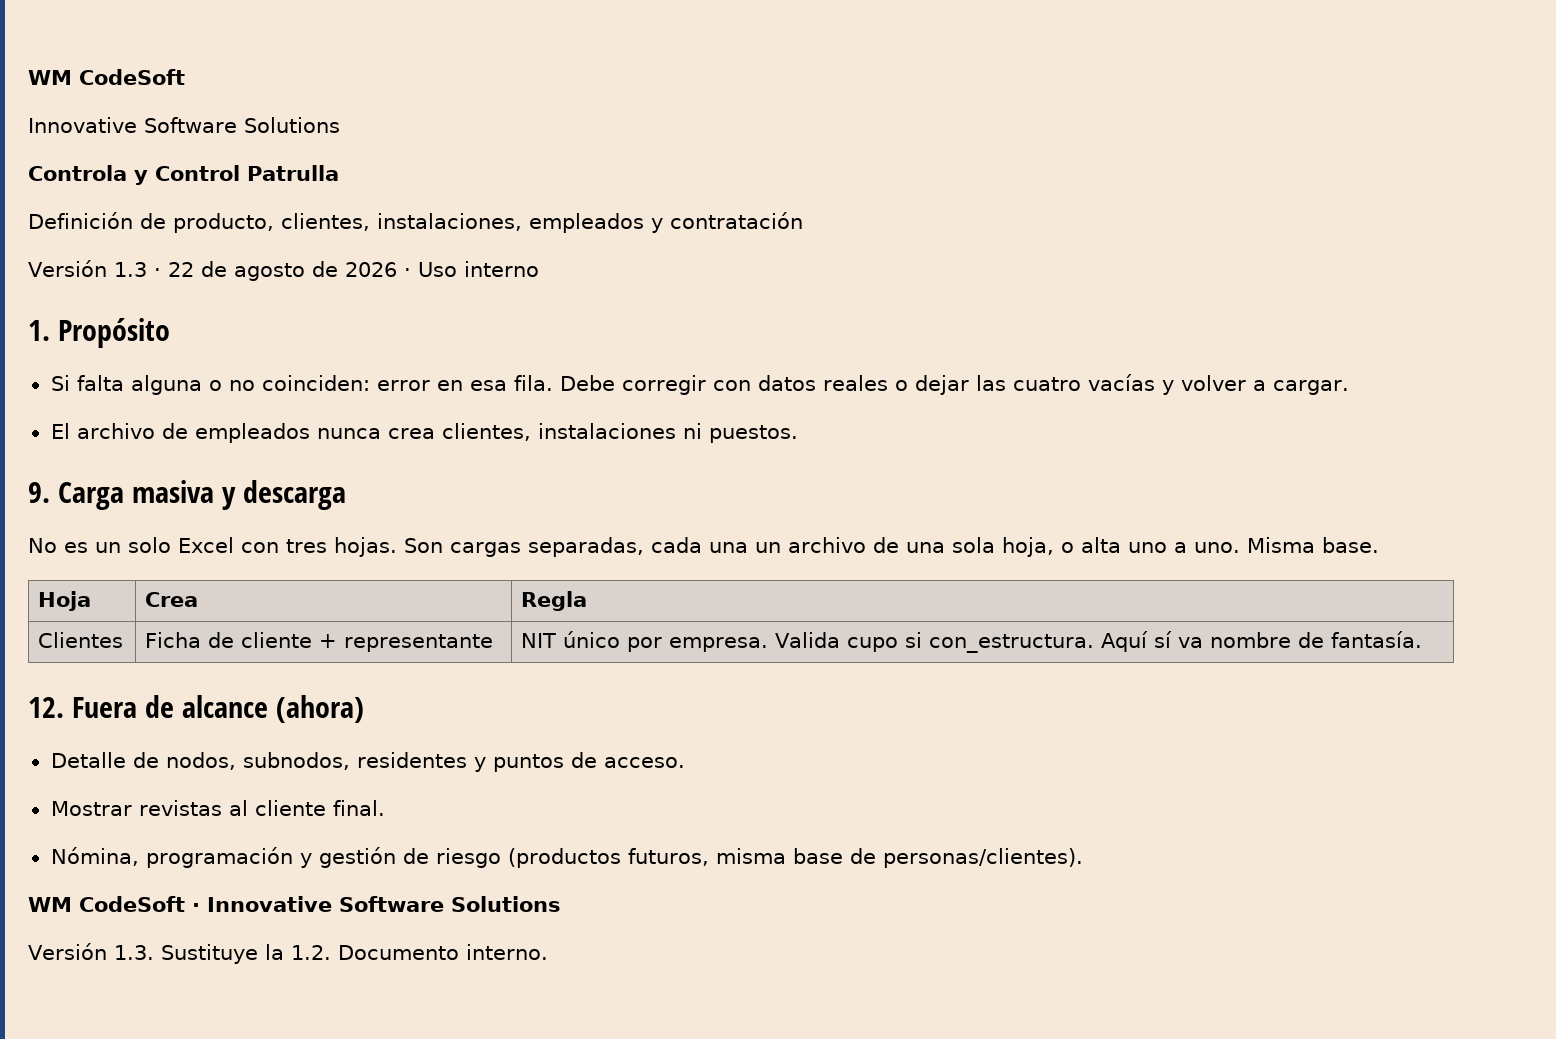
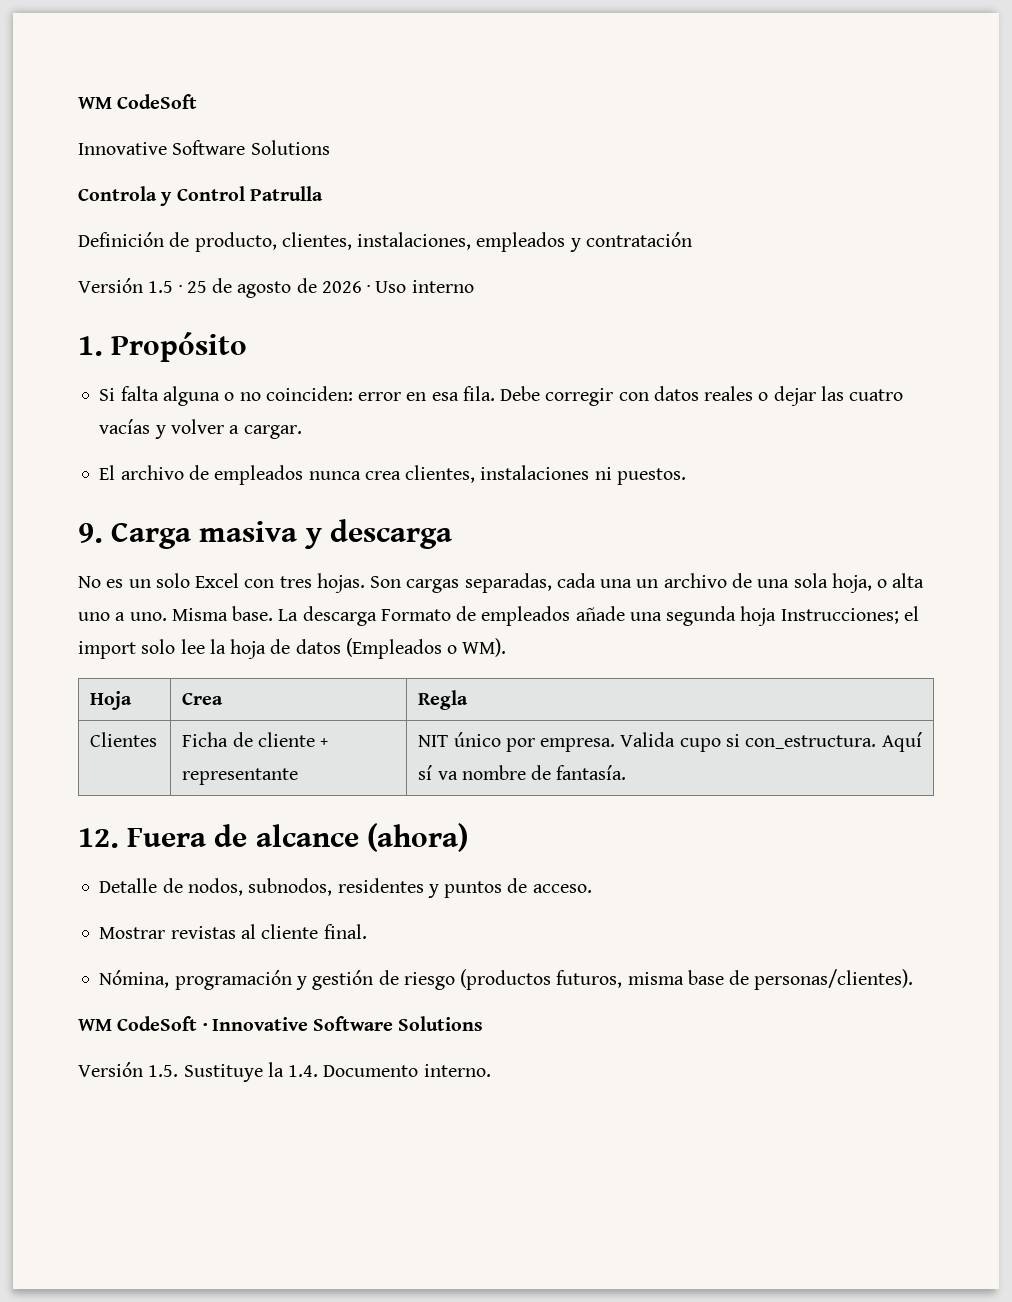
[113,262,194,277] 1.3 · 22 -> [148,281,207,293] 1.5 · 25
(1379, 545) none -> [278,606,919,626] [78,638,507,659] La descarga Formato de empleados añade una segunda hoja Instrucciones; el import solo lee la hoja de datos (Empleados o WM).
[113,945,154,960] 1.3. -> [148,1065,179,1077] 1.5.
[290,945,331,960] 1.2. -> [288,1065,319,1077] 1.4.

